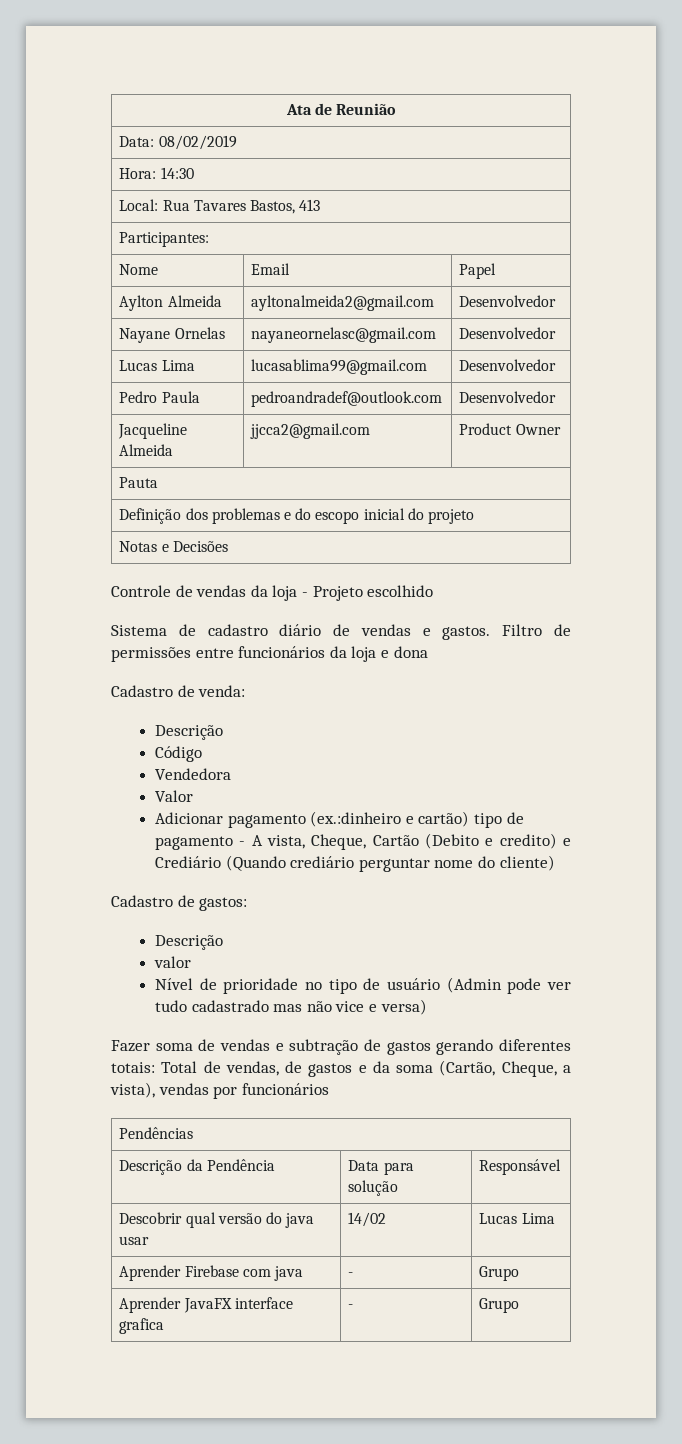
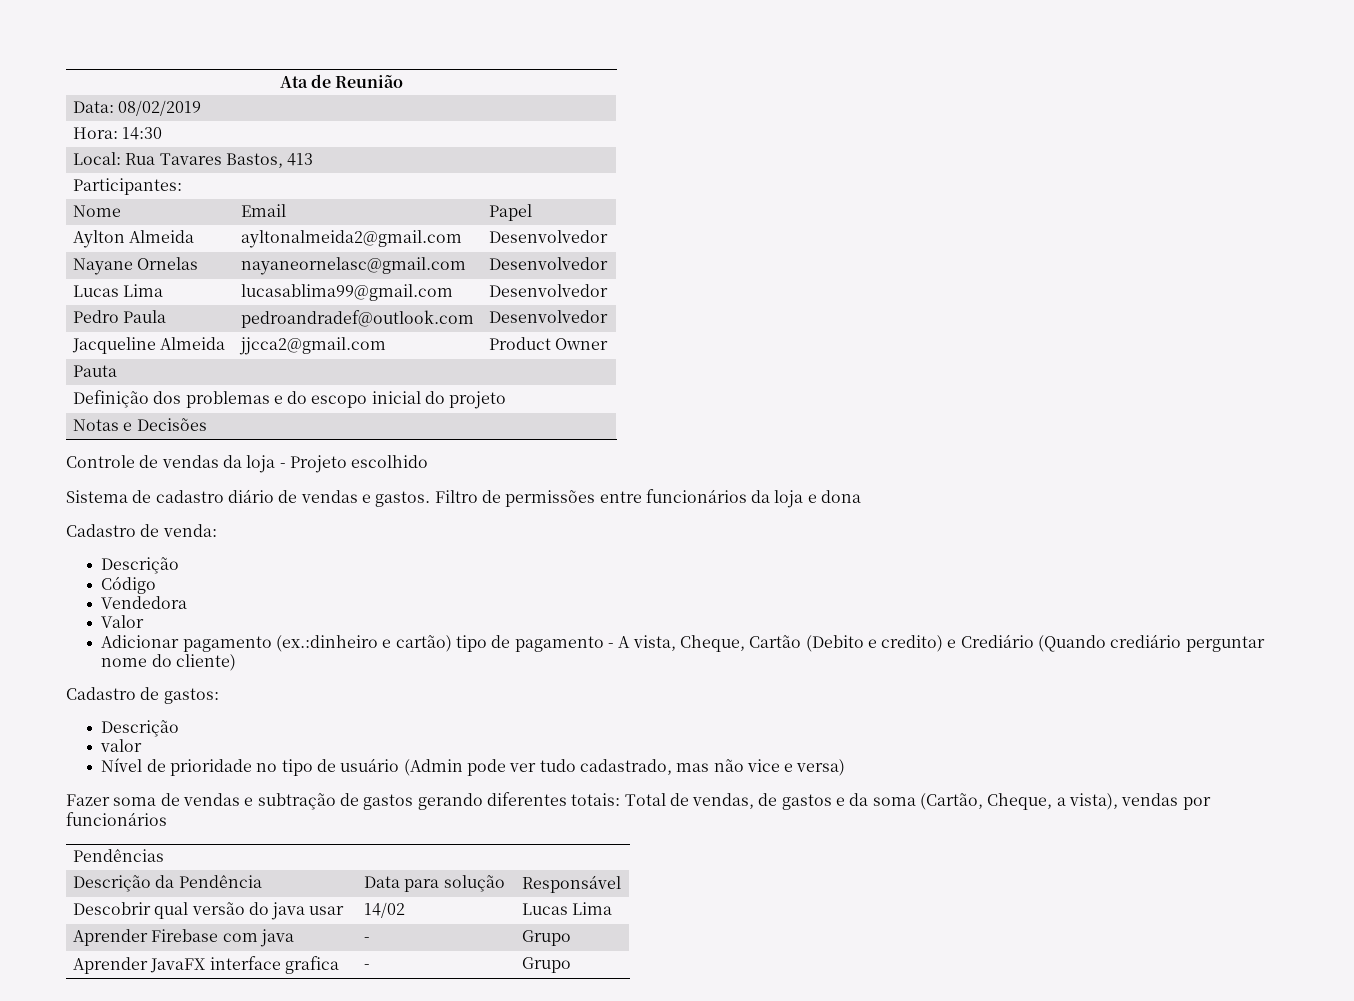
[191,1000,269,1012] cadastrado -> [579,759,672,775] cadastrado,

